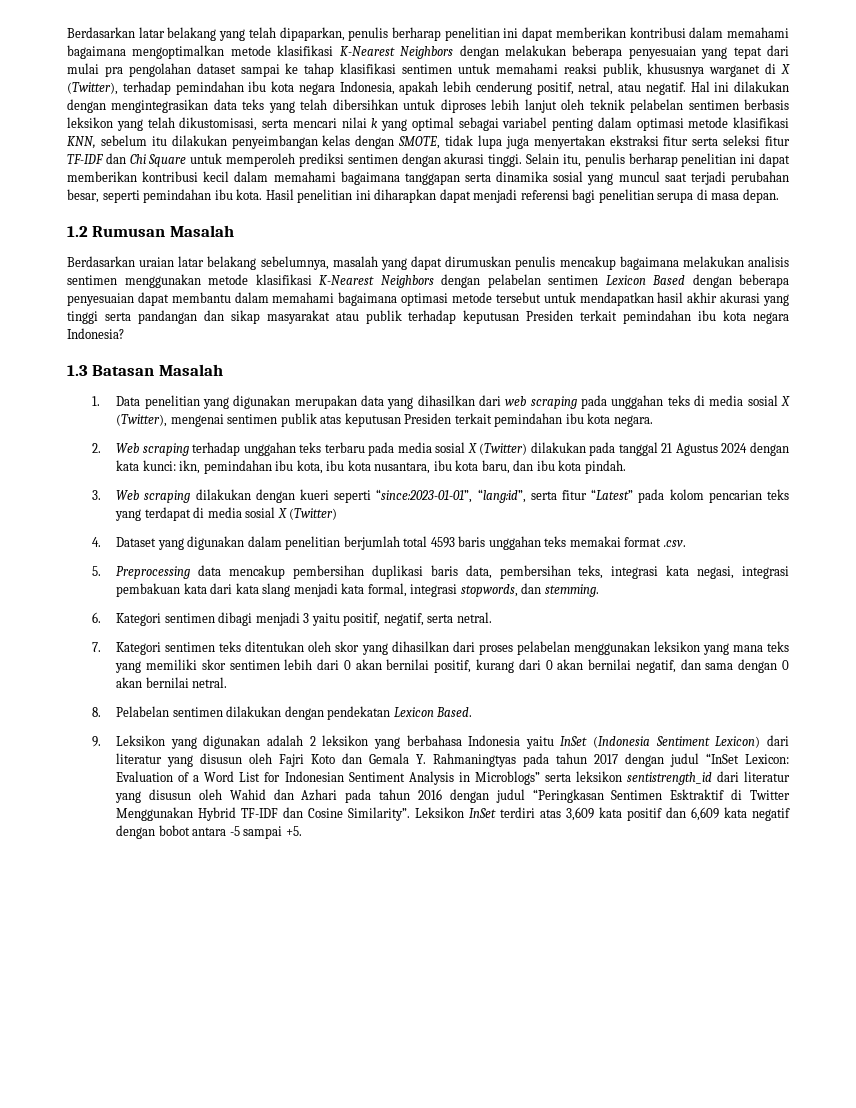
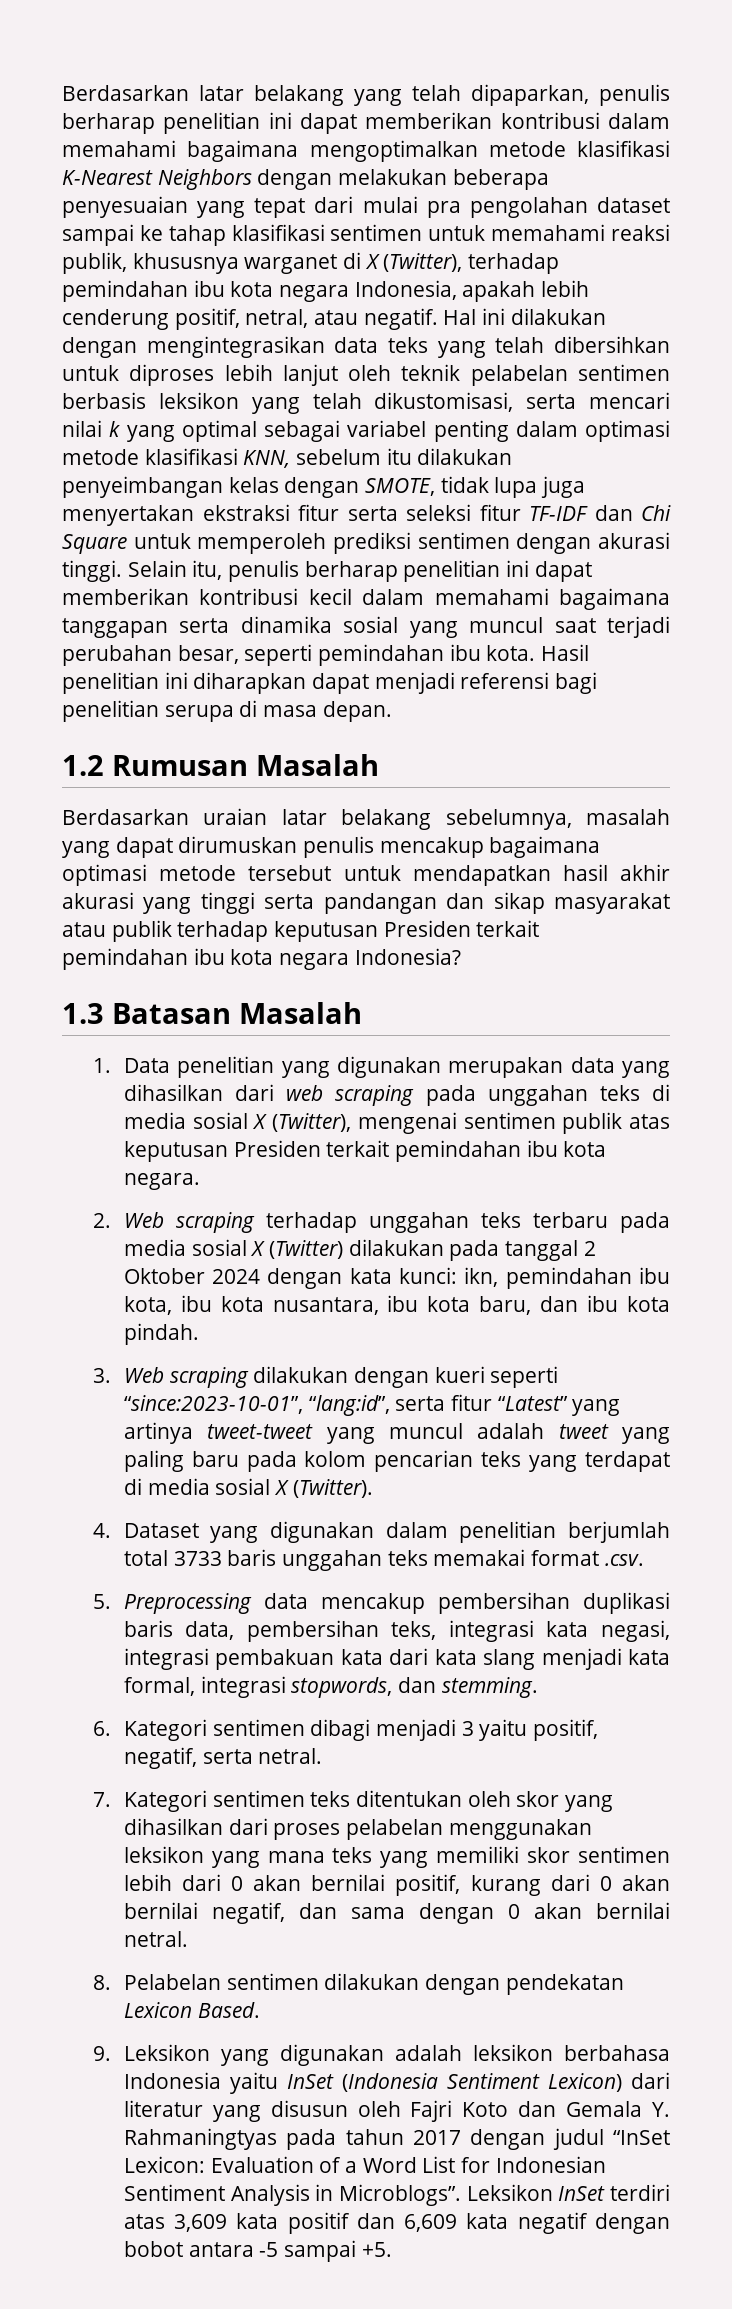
[682,256,789,267] [67,274,789,288] [67,292,398,306] melakukan analisis sentimen menggunakan metode klasifikasi K-Nearest Neighbors dengan pelabelan sentimen Lexicon Based dengan beberapa penyesuaian dapat membantu dalam memahami bagaimana -> (601, 847) none
[661,443,718,456] 21 Agustus -> [583,1241,596,1256] [123,1268,205,1284] 2 Oktober
[376,489,473,503] “since:2023-01-01”, -> [123,1395,303,1414] “since:2023-10-01”,
(634, 494) none -> [572,1399,621,1416] [123,1422,670,1444] [123,1450,239,1472] yang artinya tweet-tweet yang muncul adalah tweet yang paling baru
[289,508,338,520] (Twitter) -> [292,1479,373,1498] (Twitter).
[430,537,455,548] 4593 -> [173,1551,222,1566] 3733
[309,735,400,749] 2 leksikon yang -> [472,2044,553,2061] leksikon
[474,771,790,785] [115,789,790,803] [116,807,411,821] Microblogs” serta leksikon sentistrength_id dari literatur yang disusun oleh Wahid dan Azhari pada tahun 2016 dengan judul “Peringkasan Sentimen Esktraktif di Twitter Menggunakan Hybrid TF-IDF dan Cosine Similarity”. -> [338,2184,461,2206] Microblogs”.

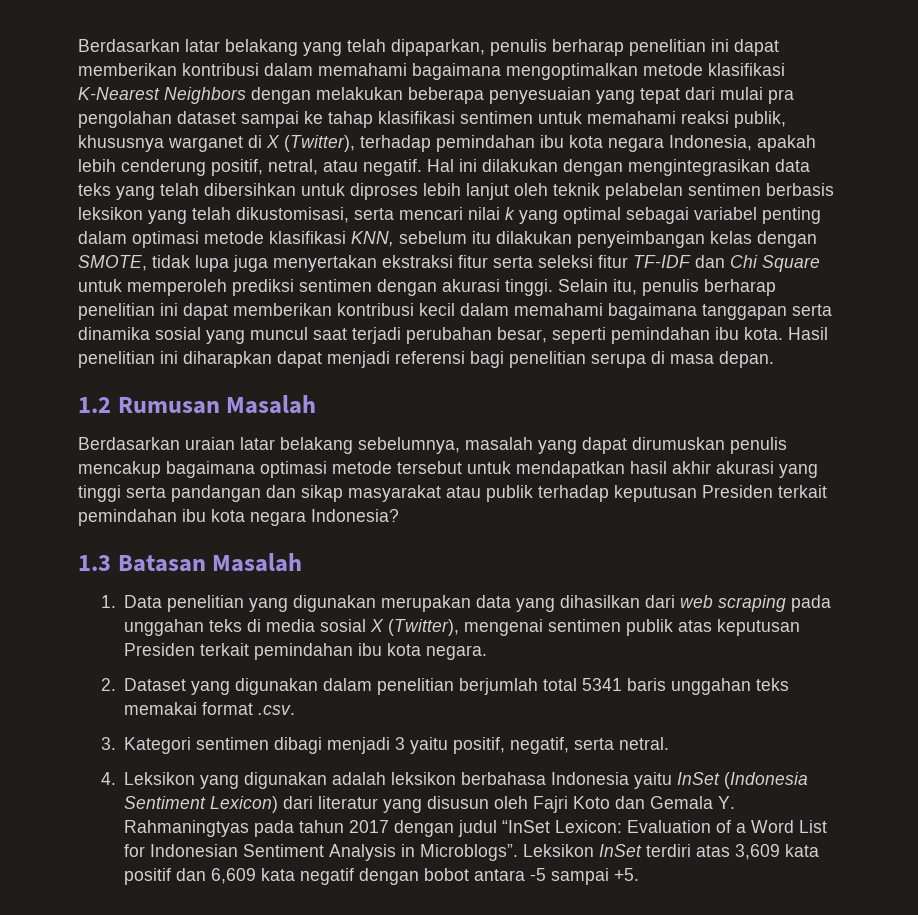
[123,1212,671,1233] [123,1239,596,1261] [123,1267,670,1289] [123,1295,670,1315] [123,1323,199,1345] [92,1366,559,1388] [123,1394,621,1416] [123,1422,670,1444] [123,1450,670,1472] [123,1478,373,1498] [92,1523,111,1538] Web scraping terhadap unggahan teks terbaru pada media sosial X (Twitter) dilakukan pada tanggal 2 Oktober 2024 dengan kata kunci: ikn, pemindahan ibu kota, ibu kota nusantara, ibu kota baru, dan ibu kota pindah. // 3. Web scraping dilakukan dengan kueri seperti “since:2023-10-01”, “lang:id”, serta fitur “Latest” yang artinya tweet-tweet yang muncul adalah tweet yang paling baru pada kolom pencarian teks yang terdapat di media sosial X (Twitter). // 4. -> (116, 684) none
[173,1551,222,1566] 3733 -> [582,678,623,691] 5341
[92,1592,670,1614] [123,1620,671,1642] [123,1648,670,1670] [123,1676,538,1698] [92,1721,111,1736] 5. Preprocessing data mencakup pembersihan duplikasi baris data, pembersihan teks, integrasi kata negasi, integrasi pembakuan kata dari kata slang menjadi kata formal, integrasi stopwords, dan stemming. // 6. -> [100,737,116,750] 3.
[92,1790,613,1812] [123,1818,592,1840] [123,1846,670,1868] [123,1874,670,1896] [123,1902,670,1924] [123,1931,188,1947] [92,1973,624,1995] [123,2002,260,2018] [92,2046,111,2061] 7. Kategori sentimen teks ditentukan oleh skor yang dihasilkan dari proses pelabelan menggunakan leksikon yang mana teks yang memiliki skor sentimen lebih dari 0 akan bernilai positif, kurang dari 0 akan bernilai negatif, dan sama dengan 0 akan bernilai netral. // 8. Pelabelan sentimen dilakukan dengan pendekatan Lexicon Based. // 9. -> [100,772,116,785] 4.

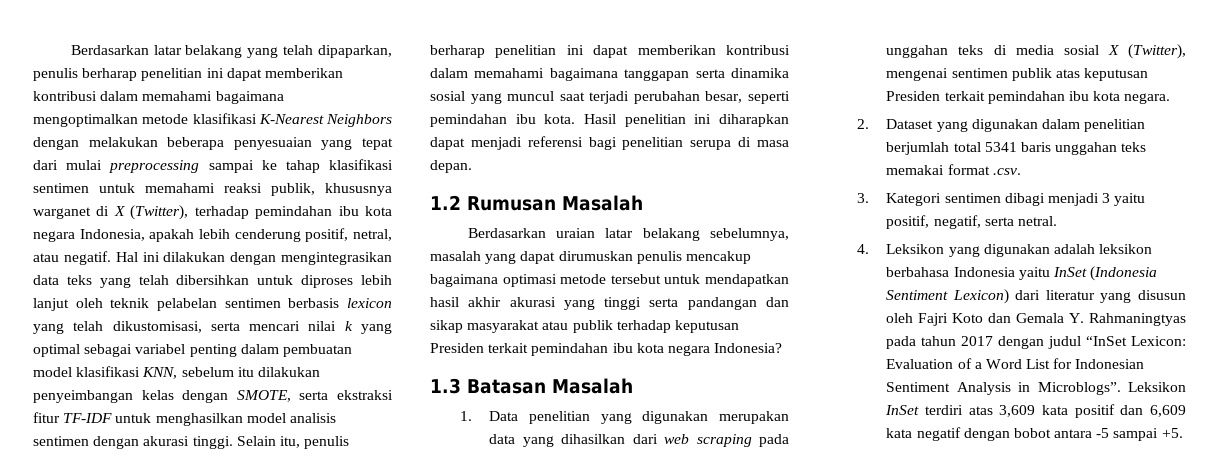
[768,89,794,104] [78,111,236,128] pra pengolahan dataset -> [109,160,200,173] preprocessing
[78,207,143,220] leksikon -> [346,298,392,308] lexicon
[132,231,264,248] optimasi metode -> [282,344,352,357] [33,367,72,377] pembuatan model
[152,255,820,272] [78,279,294,296] tidak lupa juga menyertakan ekstraksi fitur serta seleksi fitur TF-IDF dan Chi Square untuk memperoleh prediksi -> [299,390,393,400] [33,412,336,426] serta ekstraksi fitur TF-IDF untuk menghasilkan model analisis
[419,303,455,316] kecil -> (790, 50) none

